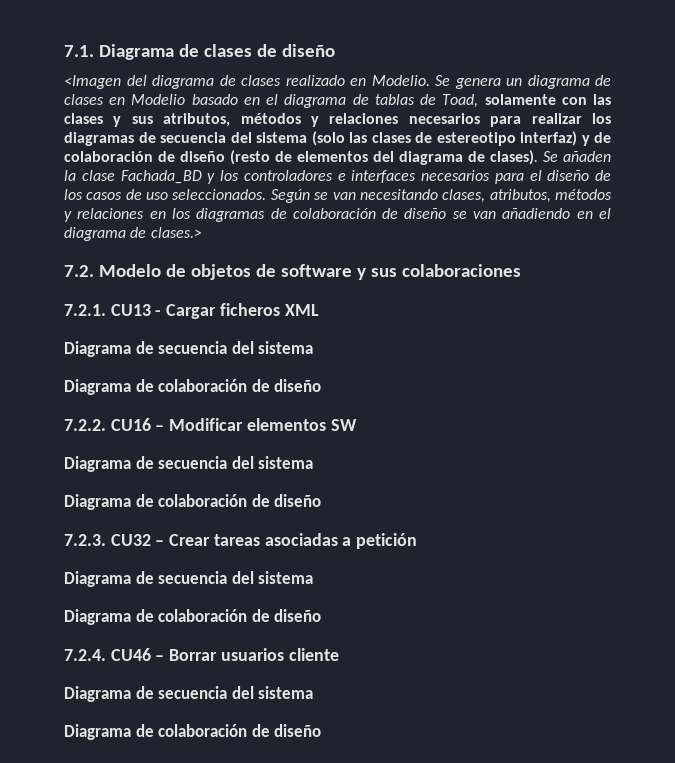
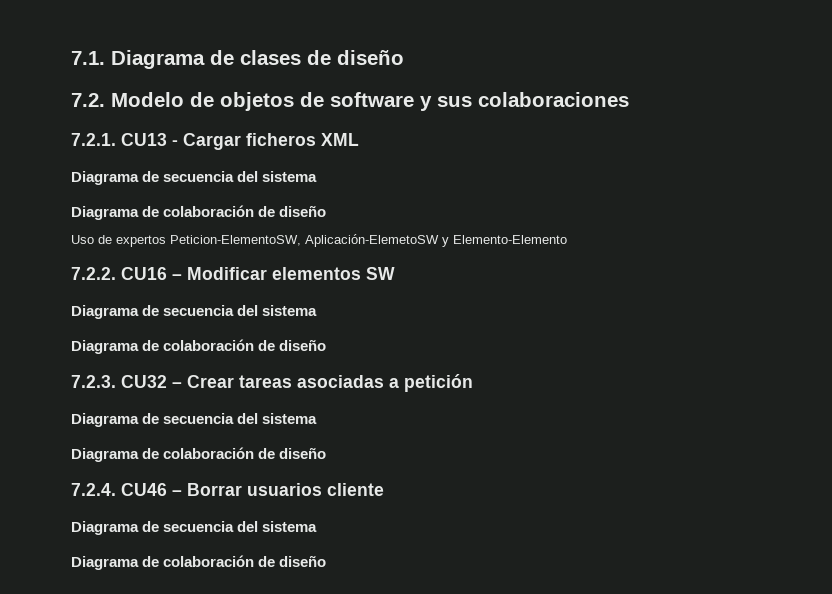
[64,75,611,89] [64,94,611,108] [64,113,611,127] [64,131,611,146] [64,150,611,165] [64,170,611,184] [64,189,612,203] [64,208,611,222] [64,227,202,241] // <Imagen del diagrama de clases realizado en Modelio. Se genera un diagrama de clases en Modelio basado en el diagrama de tablas de Toad, solamente con las clases y sus atributos, métodos y relaciones necesarios para realizar los diagramas de secuencia del sistema (solo las clases de estereotipo interfaz) y de colaboración de diseño (resto de elementos del diagrama de clases). Se añaden la clase Fachada_BD y los controladores e interfaces necesarios para el diseño de los casos de uso seleccionados. Según se van necesitando clases, atributos, métodos y relaciones en los diagramas de colaboración de diseño se van añadiendo en el diagrama de clases.> -> (404, 57) none
(322, 385) none -> [71,234,567,247] // Uso de expertos Peticion-ElementoSW, Aplicación-ElemetoSW y Elemento-Elemento

